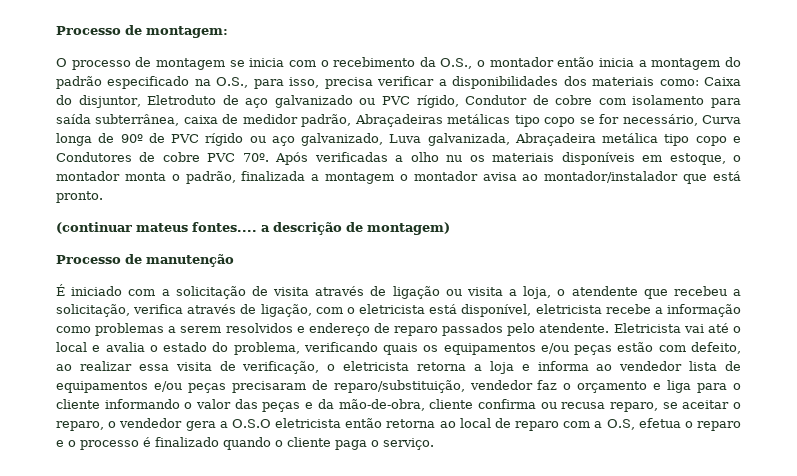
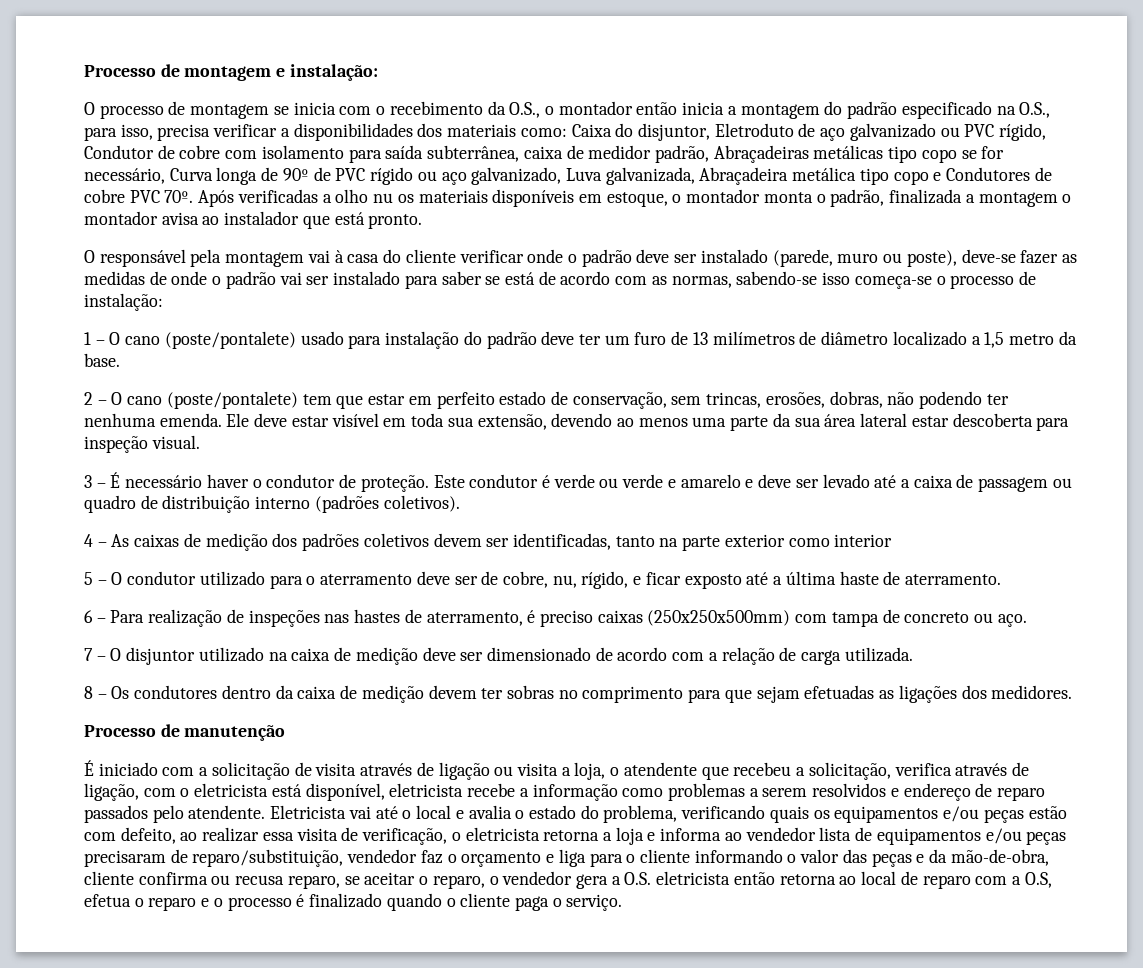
[56,25,228,38] Processo de montagem: -> [84,64,378,81] Processo de montagem e instalação:
[544,171,679,183] montador/instalador -> [224,211,300,225] instalador
[56,222,450,235] (continuar mateus fontes.... a descrição de montagem) -> [84,249,1077,267] [84,271,1036,289] [84,293,163,311] [84,331,1077,349] [84,353,120,367] [84,391,1009,409] [84,413,1070,431] [84,435,200,453] [84,472,1072,492] [84,495,460,513] [84,533,893,551] [84,571,1001,589] [84,609,1027,627] [84,647,913,665] [84,685,1073,703] O responsável pela montagem vai à casa do cliente verificar onde o padrão deve ser instalado (parede, muro ou poste), deve-se fazer as medidas de onde o padrão vai ser instalado para saber se está de acordo com as normas, sabendo-se isso começa-se o processo de instalação: // 1 – O cano (poste/pontalete) usado para instalação do padrão deve ter um furo de 13 milímetros de diâmetro localizado a 1,5 metro da base. // 2 – O cano (poste/pontalete) tem que estar em perfeito estado de conservação, sem trincas, erosões, dobras, não podendo ter nenhuma emenda. Ele deve estar visível em toda sua extensão, devendo ao menos uma parte da sua área lateral estar descoberta para inspeção visual. // 3 – É necessário haver o condutor de proteção. Este condutor é verde ou verde e amarelo e deve ser levado até a caixa de passagem ou quadro de distribuição interno (padrões coletivos). // 4 – As caixas de medição dos padrões coletivos devem ser identificadas, tanto na parte exterior como interior // 5 – O condutor utilizado para o aterramento deve ser de cobre, nu, rígido, e ficar exposto até a última haste de aterramento. // 6 – Para realização de inspeções nas hastes de aterramento, é preciso caixas (250x250x500mm) com tampa de concreto ou aço. // 7 – O disjuntor utilizado na caixa de medição deve ser dimensionado de acordo com a relação de carga utilizada. // 8 – Os condutores dentro da caixa de medição devem ter sobras no comprimento para que sejam efetuadas as ligações dos medidores.
[231,419,271,428] O.S.O -> [624,872,652,885] O.S.

